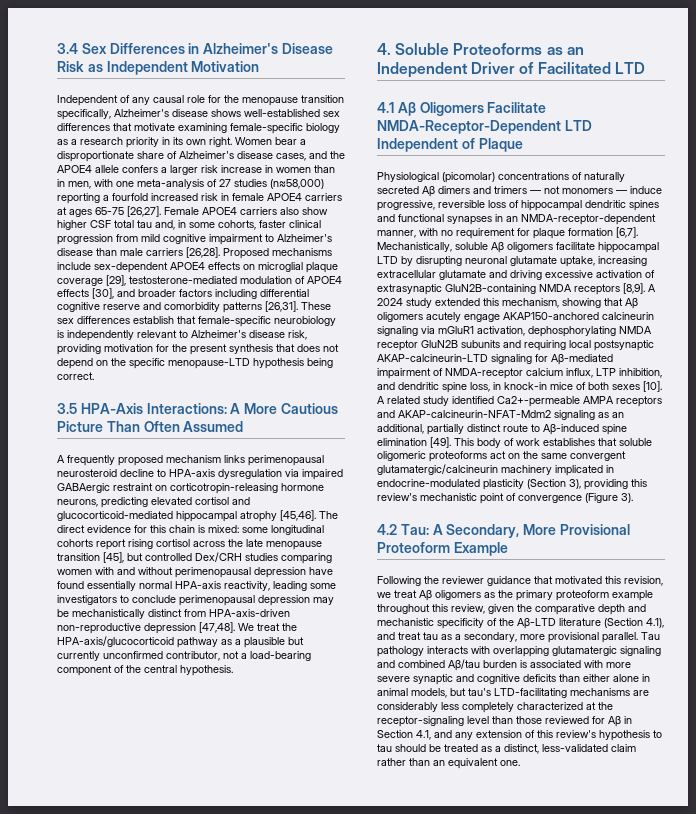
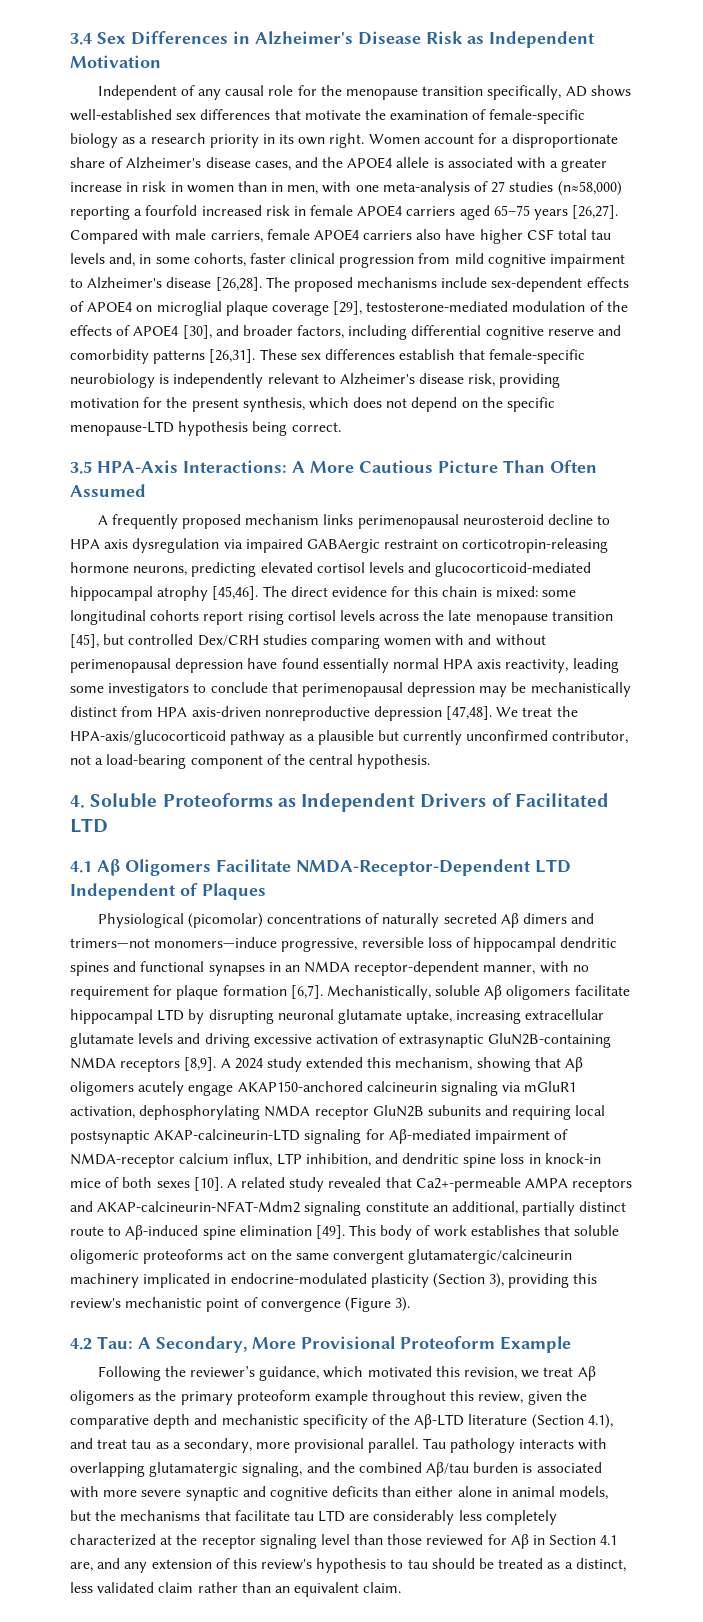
[114,109,208,117] Alzheimer's disease -> [565,86,587,97] AD
[178,123,227,133] examining -> [364,109,487,120] the examination of
[275,137,297,145] bear -> [423,133,498,144] account for
[122,165,262,175] confers a larger risk increase -> [433,157,608,172] [70,181,167,192] is associated with a greater increase in risk
[57,206,199,217] at ages 65-75 [26,27]. Female -> [459,205,619,220] [70,229,310,244] aged 65–75 years [26,27]. Compared with male carriers, female
[302,207,328,215] show -> [445,229,476,240] have
(152, 224) none -> [70,253,105,264] levels
[96,247,332,259] [57,262,240,273] than male carriers [26,28]. Proposed mechanisms include sex-dependent APOE4 effects -> [215,277,629,292] [70,301,133,313] [26,28]. The proposed mechanisms include sex-dependent effects of APOE4
[307,276,342,284] [57,289,89,297] APOE4 effects -> [606,301,628,312] [70,325,179,337] the effects of APOE4
[179,289,212,297] factors -> [297,325,345,339] factors,
[229,344,295,354] synthesis that -> [242,397,349,412] synthesis, which
[169,469,215,477] HPA-axis -> [70,539,129,549] HPA axis
(229, 501) none -> [368,562,404,573] levels
(190, 543) none -> [339,610,375,621] levels
[175,581,221,589] HPA-axis -> [443,659,502,669] HPA axis
(176, 599) none -> [271,682,298,693] that
[209,609,290,617] [57,623,141,634] HPA-axis-driven non-reproductive -> [157,706,370,721] HPA axis-driven nonreproductive
[566,47,584,55] [377,62,516,78] an Independent Driver -> [301,793,487,812] Independent Drivers
[478,138,523,152] Plaque -> [202,883,266,900] Plaques
[494,186,662,194] trimers — not monomers — induce -> [70,937,278,948] trimers—not monomers—induce
[521,214,656,225] NMDA-receptor-dependent -> [304,961,480,976] NMDA receptor-dependent
(486, 275) none -> [138,1033,174,1044] levels
[470,382,490,392] loss, -> [500,1153,525,1164] loss
[452,396,494,404] identified -> [328,1177,412,1188] revealed that
[598,412,609,418] as -> [365,1202,429,1212] constitute
[442,576,553,586] reviewer guidance that -> [190,1366,364,1381] reviewer’s guidance, which
[620,646,661,656] [377,660,395,668] signaling and -> [242,1462,355,1477] signaling, and the
[468,688,630,698] tau's LTD-facilitating mechanisms -> [95,1510,346,1522] the mechanisms that facilitate tau LTD
[377,716,464,727] receptor-signaling -> [201,1534,317,1549] receptor signaling
[416,730,431,740] 4.1, -> [600,1535,618,1545] [70,1562,93,1572] 4.1 are,
[542,744,608,752] less-validated -> [70,1582,155,1593] less validated
[500,760,520,766] one. -> [363,1582,402,1593] claim.

